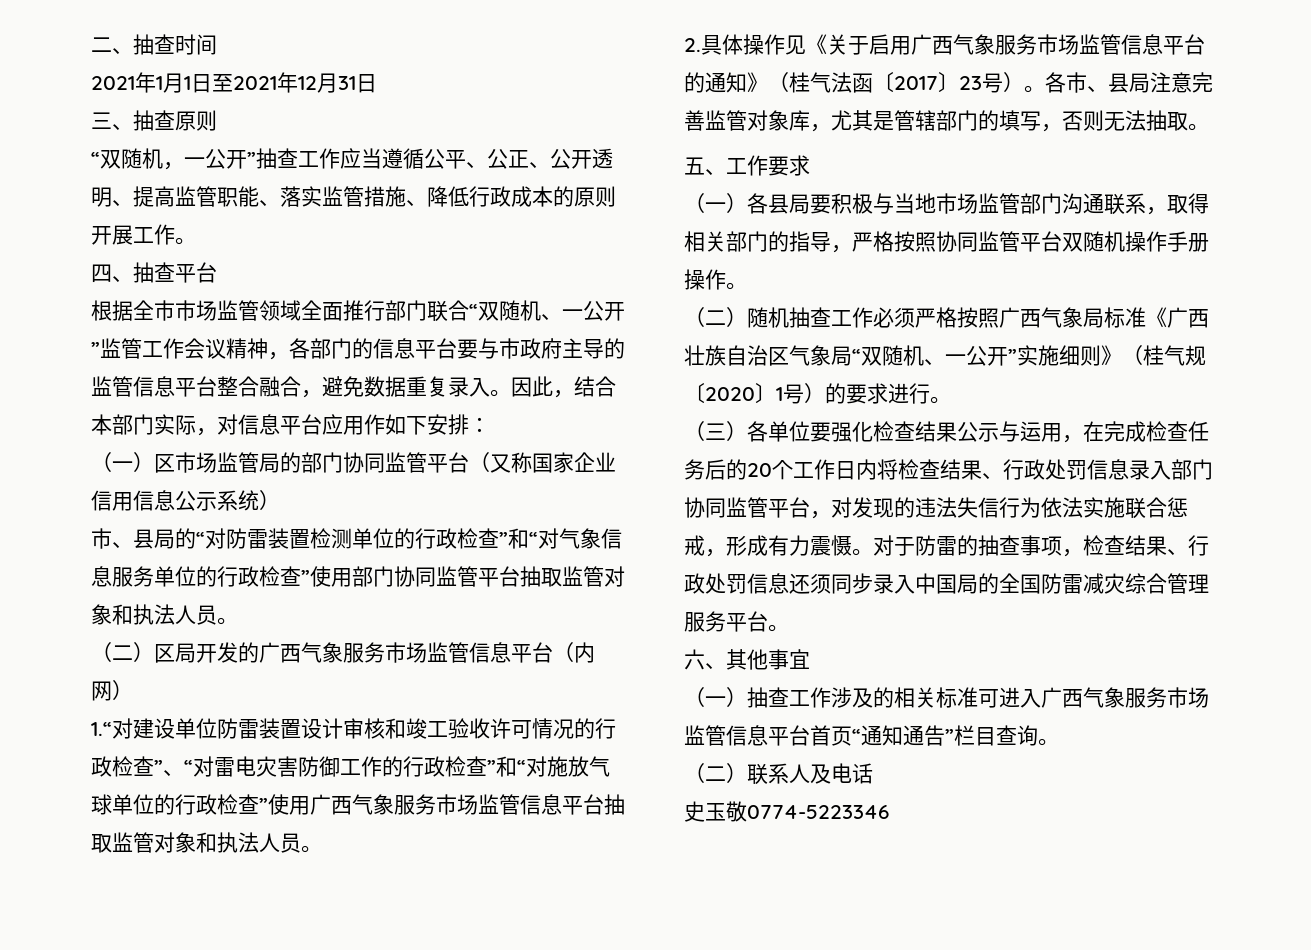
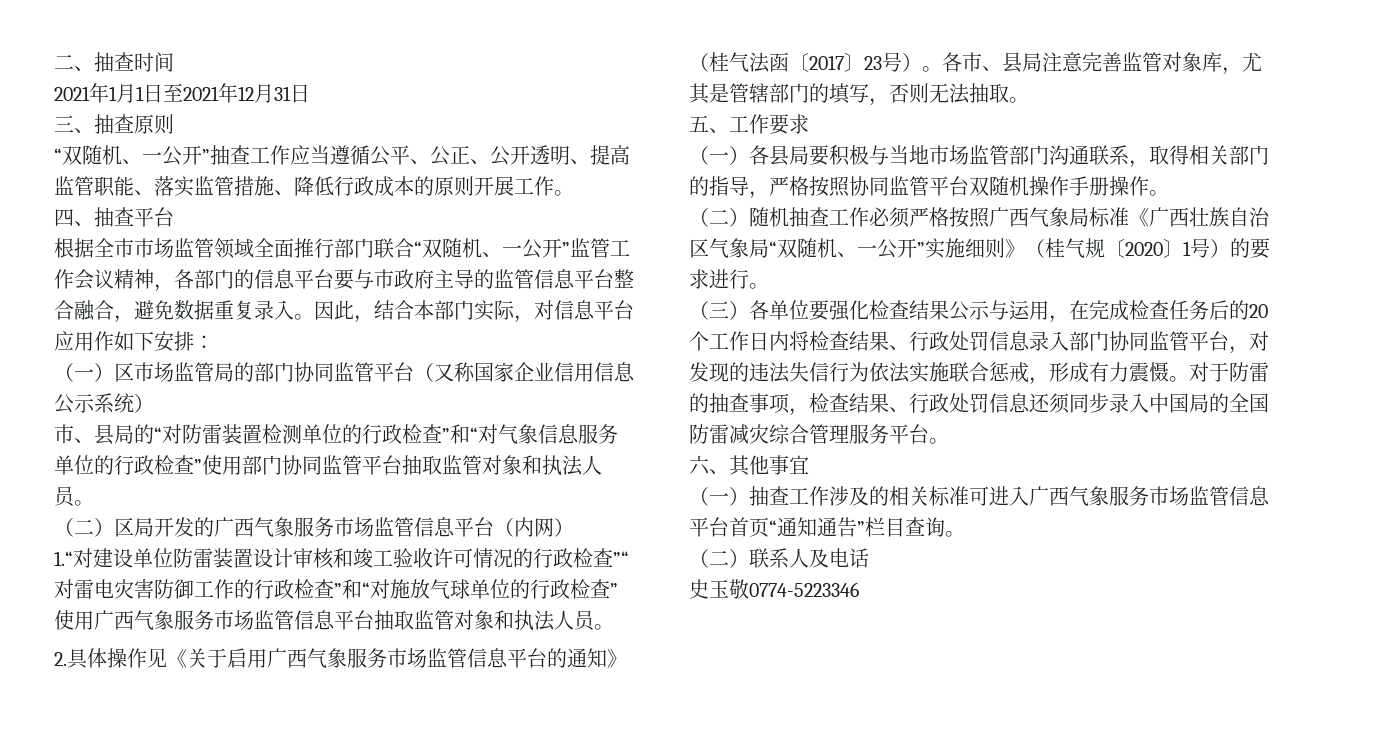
[163,162,184,170] ， -> [122,159,142,164] 、
[154,760,193,776] ”、“ -> [613,551,629,566] ”“

